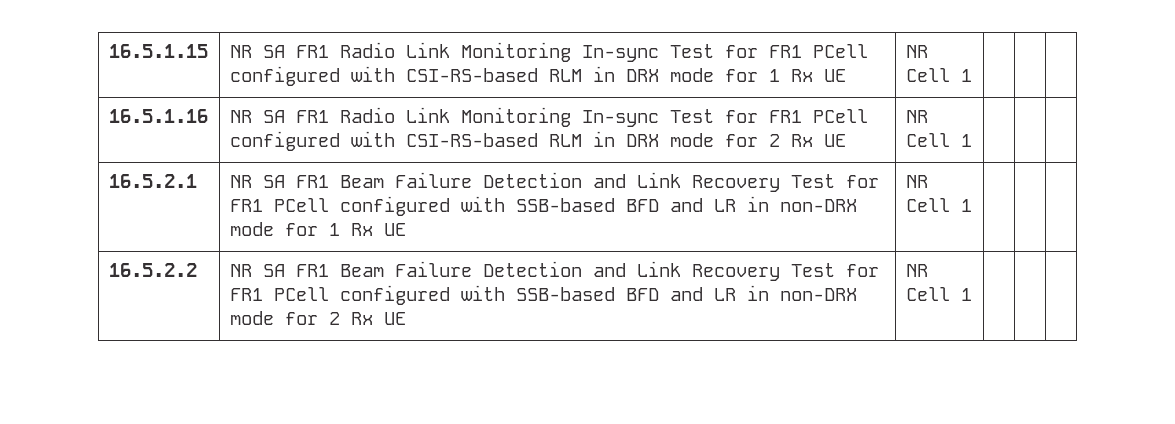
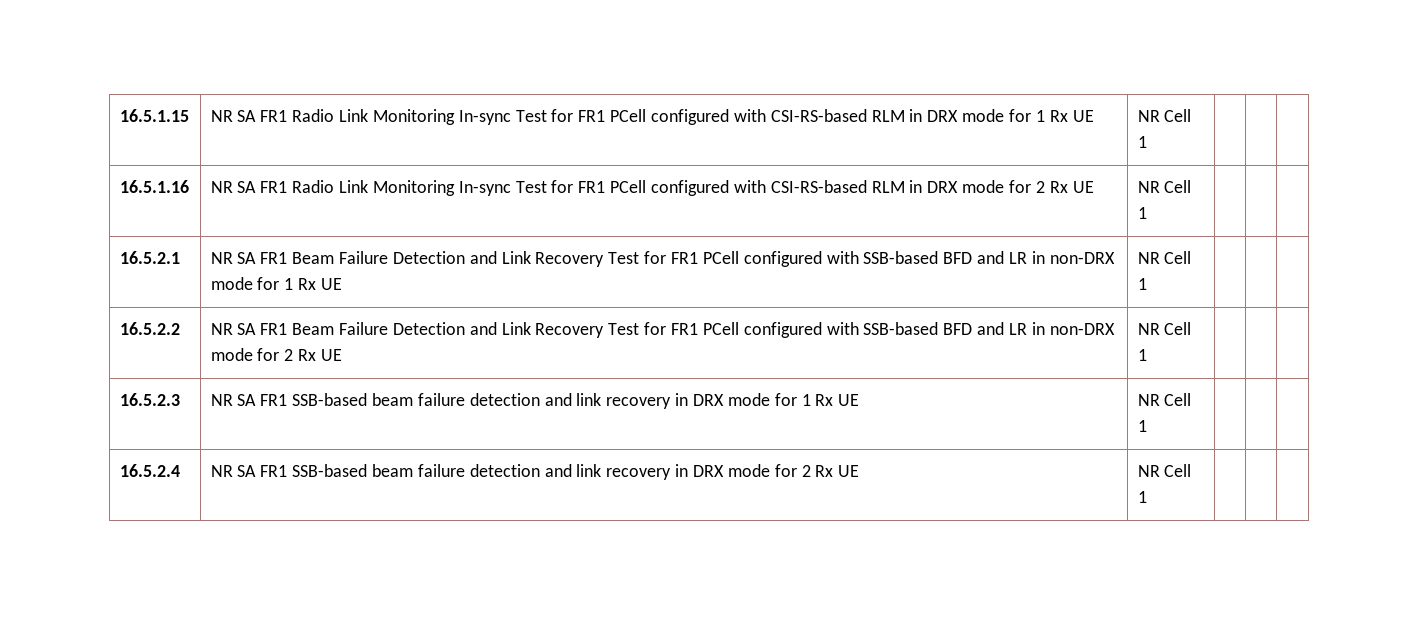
(972, 294) none -> [119,393,180,406] [210,393,860,409] [1137,393,1192,406] [1137,420,1147,432] [119,464,180,477] [210,464,860,480] [1137,464,1192,477] [1137,491,1147,503] // 16.5.2.3 | NR SA FR1 SSB-based beam failure detection and link recovery in DRX mode for 1 Rx UE | NR Cell 1 | | | // 16.5.2.4 | NR SA FR1 SSB-based beam failure detection and link recovery in DRX mode for 2 Rx UE | NR Cell 1 | | |

